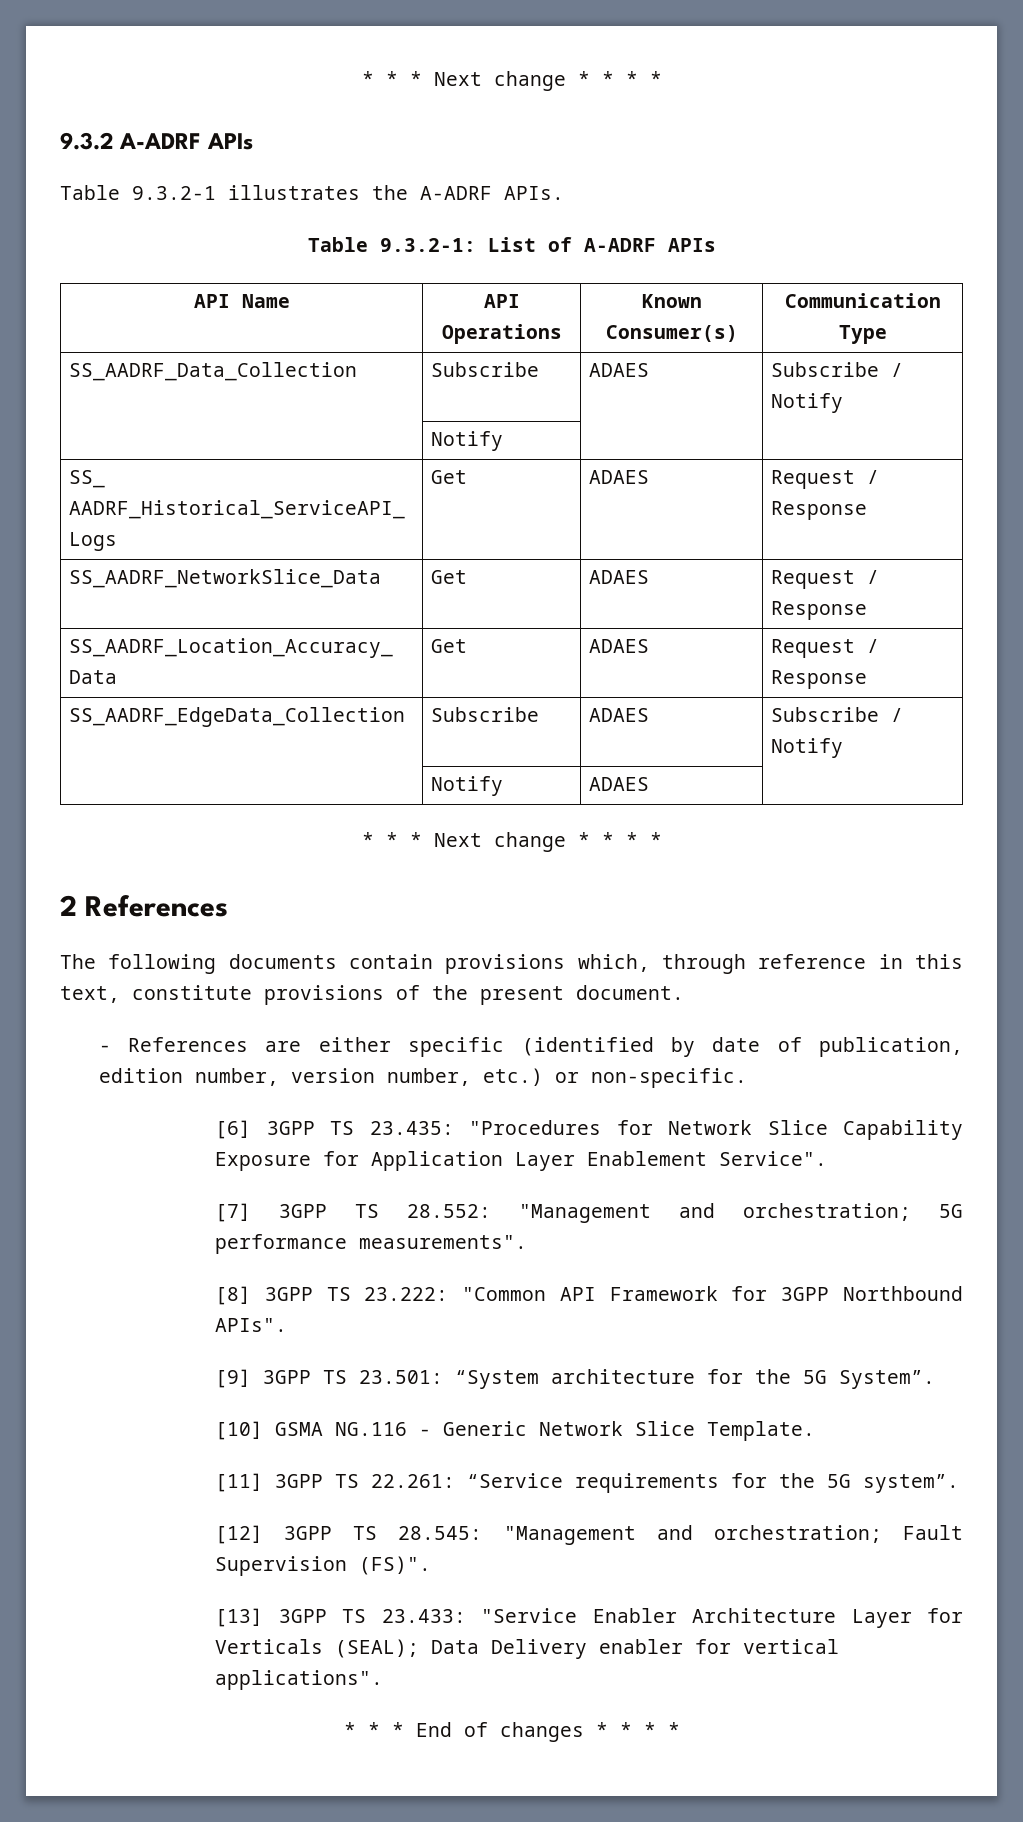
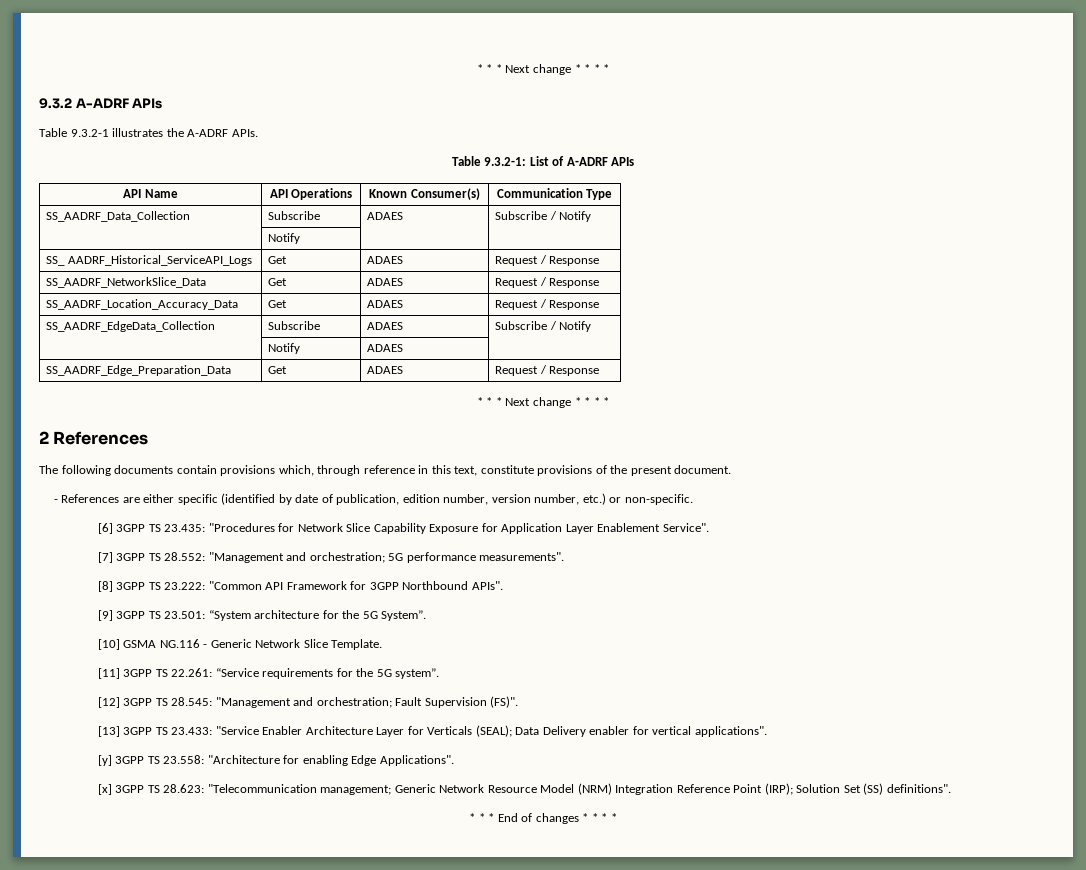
(649, 784) none -> [46,365,232,376] [268,366,288,374] [367,366,404,374] [495,365,600,376] // SS_AADRF_Edge_Preparation_Data | Get | ADAES | Request / Response
(384, 1680) none -> [97,755,454,766] [97,783,951,795] // [y] 3GPP TS 23.558: "Architecture for enabling Edge Applications". // [x] 3GPP TS 28.623: "Telecommunication management; Generic Network Resource Model (NRM) Integration Reference Point (IRP); Solution Set (SS) definitions".

